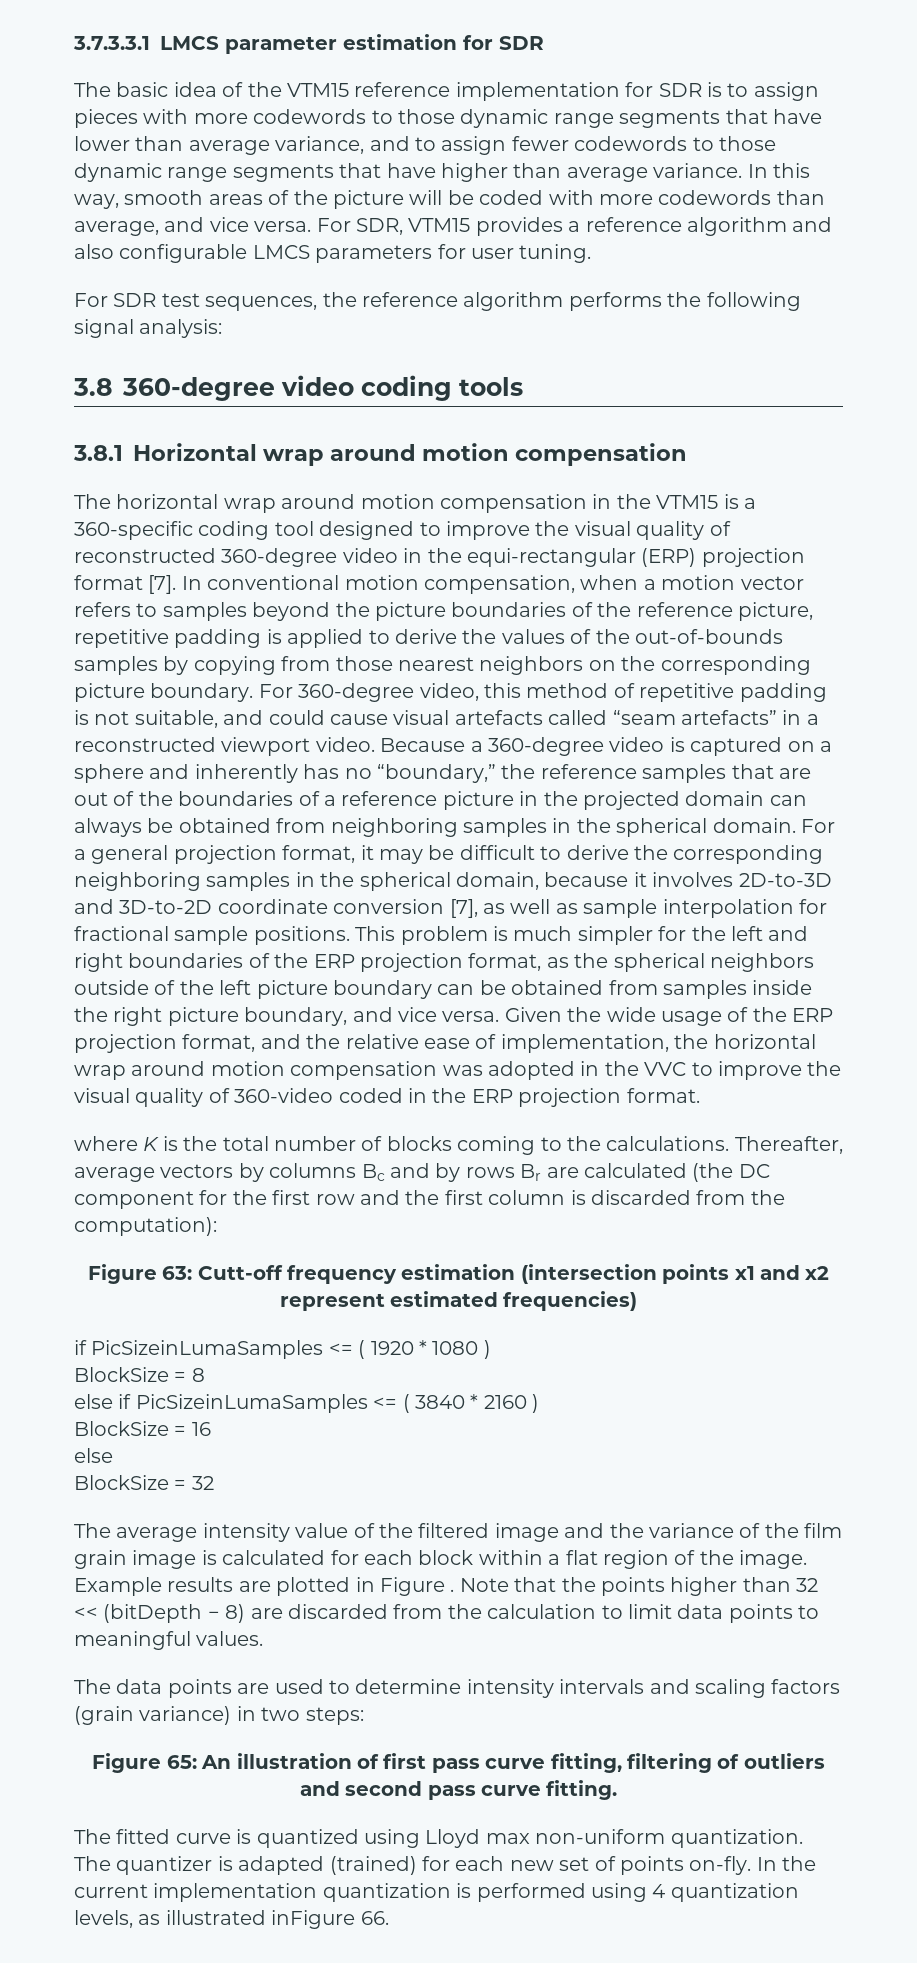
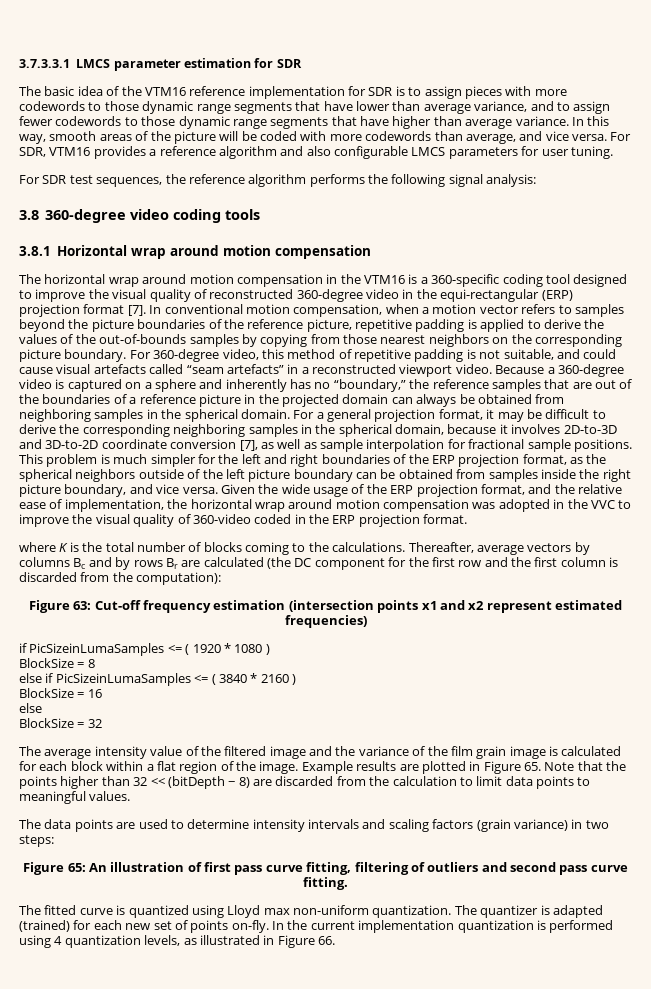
[287,83,349,97] VTM15 -> [144,87,186,96] VTM16
[408,218,471,232] VTM15 -> [49,147,91,156] VTM16
[656,495,719,509] VTM15 -> [364,275,405,284] VTM16
[197,1265,283,1280] Cutt-off -> [94,600,141,610] Cut-off
[450,1589,455,1592] . -> [524,762,541,771] 65.
[271,1910,356,1929] inFigure -> [263,935,315,948] in Figure

